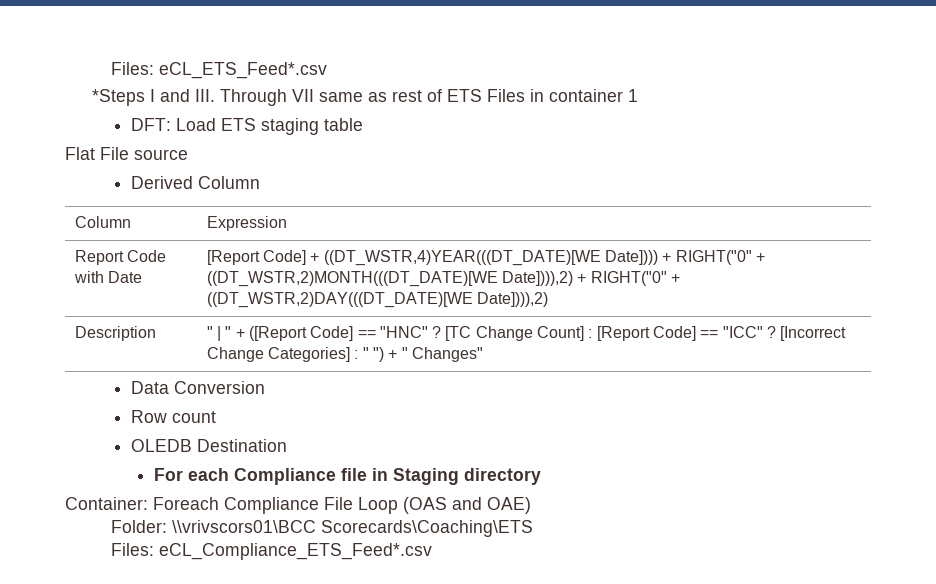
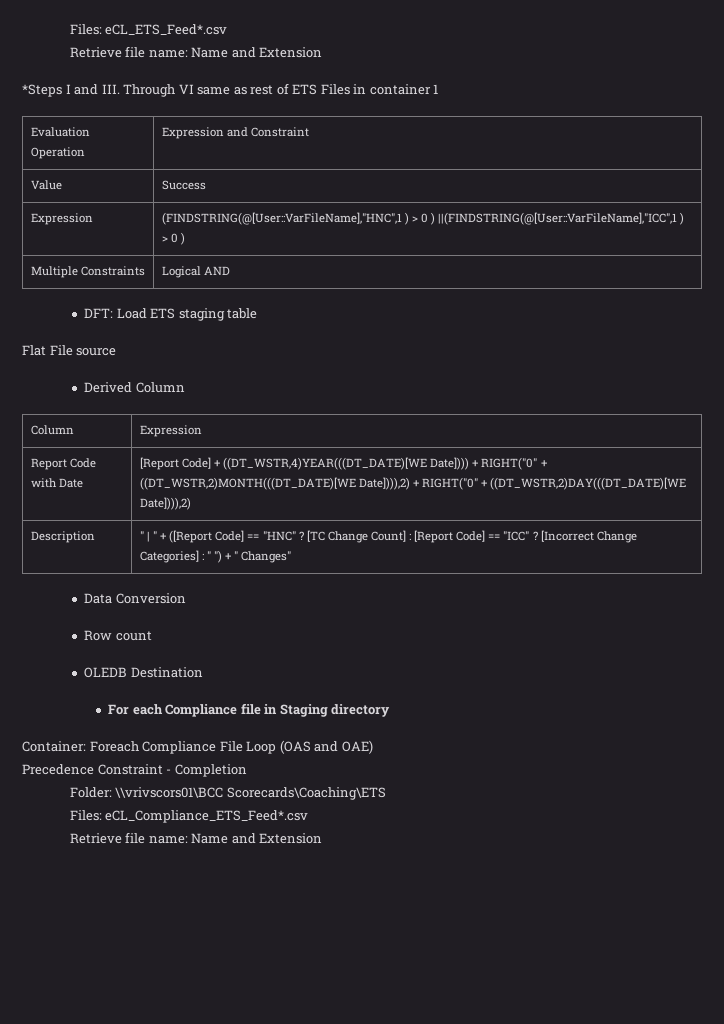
(328, 70) none -> [69,46,323,58] // Retrieve file name: Name and Extension
[292,89,315,102] VII -> [178,84,194,94] VI
(639, 95) none -> [30,127,90,137] [30,147,85,159] [161,127,309,139] [30,180,62,190] [161,180,206,190] [30,213,93,225] [161,212,685,225] [161,232,185,245] [30,266,145,278] [161,266,230,278] // Evaluation Operation | Expression and Constraint // Value | Success // Expression | (FINDSTRING(@[User::VarFileName],"HNC",1 ) > 0 ) ||(FINDSTRING(@[User::VarFileName],"ICC",1 ) > 0 ) // Multiple Constraints | Logical AND
(531, 505) none -> [22,764,247,777] // Precedence Constraint - Completion
(433, 551) none -> [69,832,323,844] // Retrieve file name: Name and Extension

